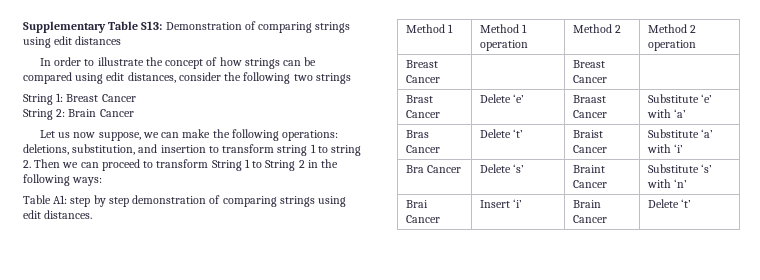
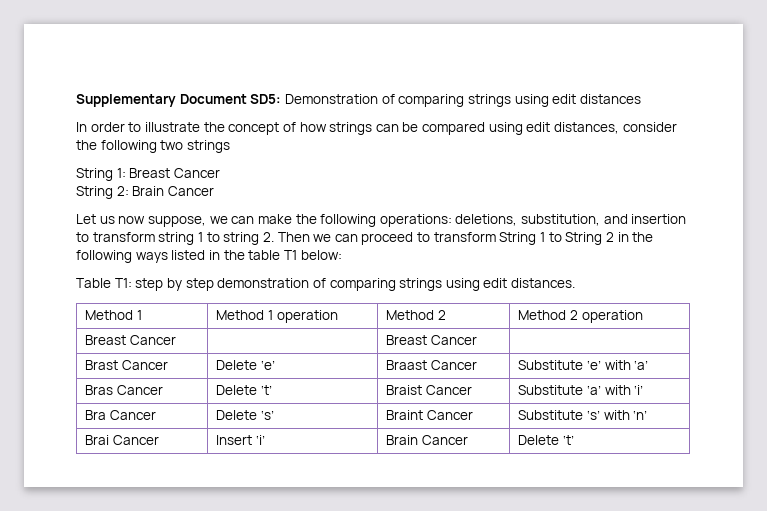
[108,21,163,30] Table S13: -> [179,94,282,104] Document SD5:
[72,177,103,186] [23,195,68,204] ways: // Table A1: -> [135,250,342,263] [76,278,132,288] ways listed in the table T1 below: // Table T1:

